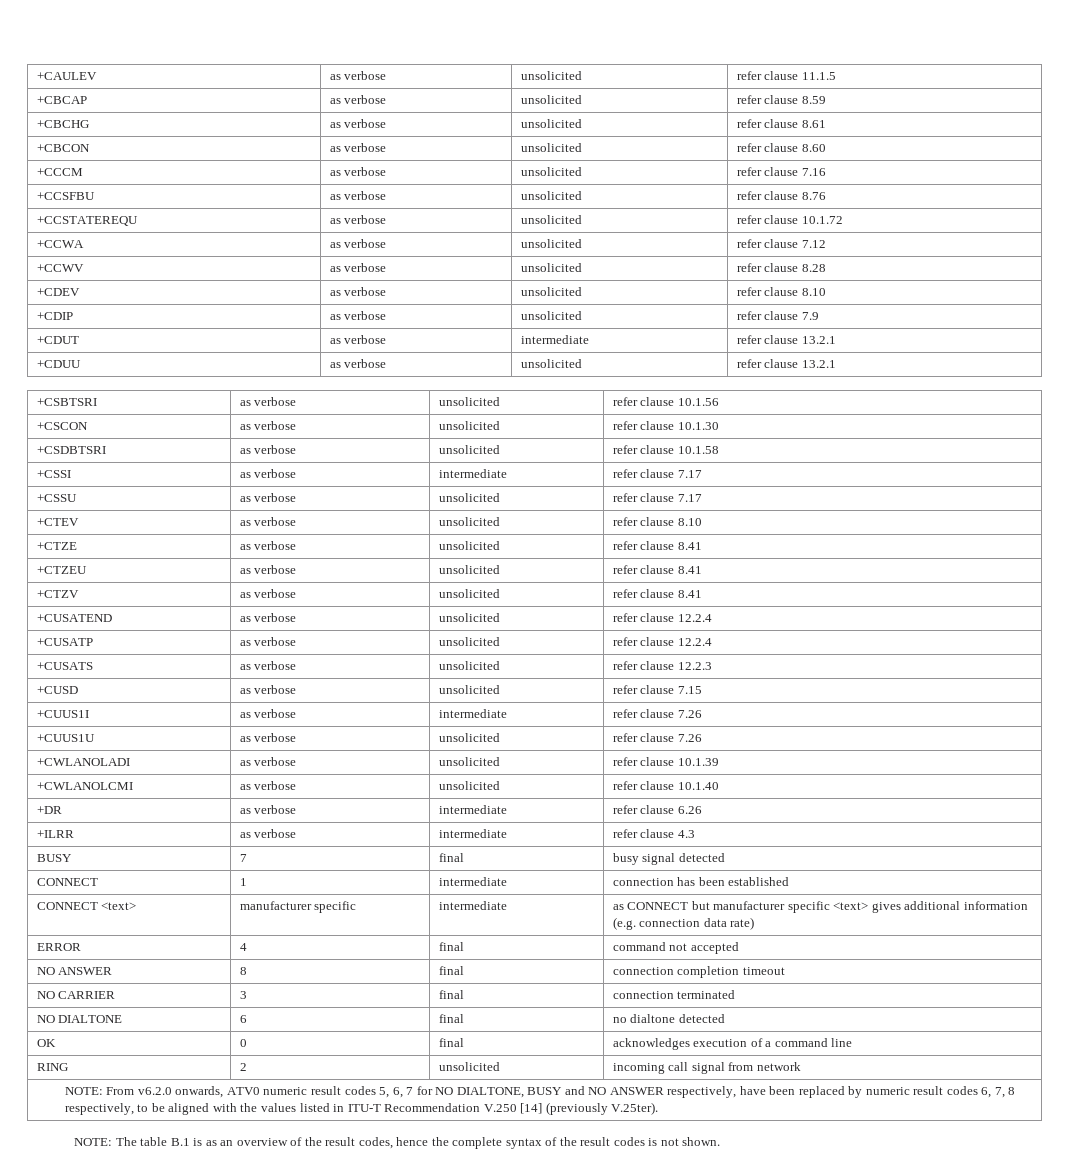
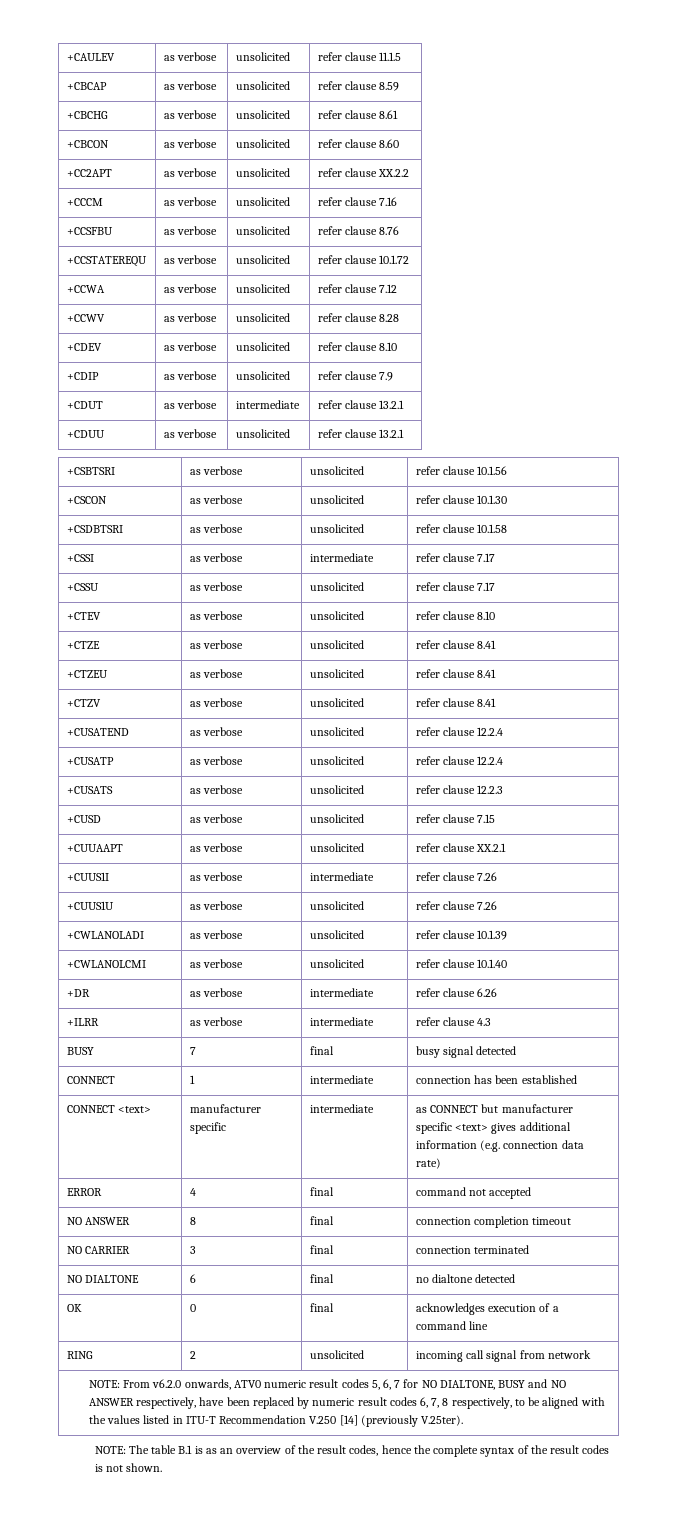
(826, 148) none -> [66,169,112,177] [163,168,218,177] [235,168,290,177] [317,168,410,177] // +CC2APT | as verbose | unsolicited | refer clause XX.2.2
(702, 690) none -> [66,844,123,852] [189,843,244,852] [309,843,364,852] [415,843,507,852] // +CUUAAPT | as verbose | unsolicited | refer clause XX.2.1

